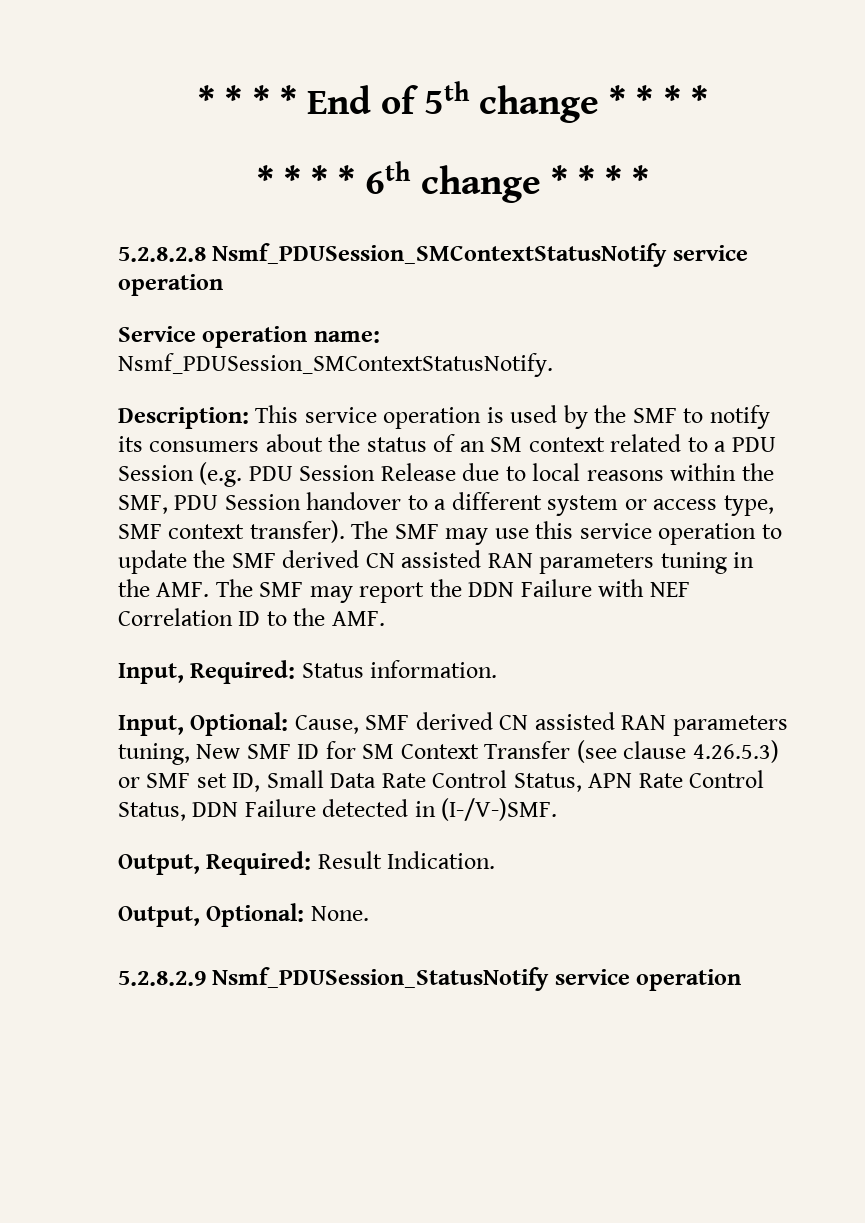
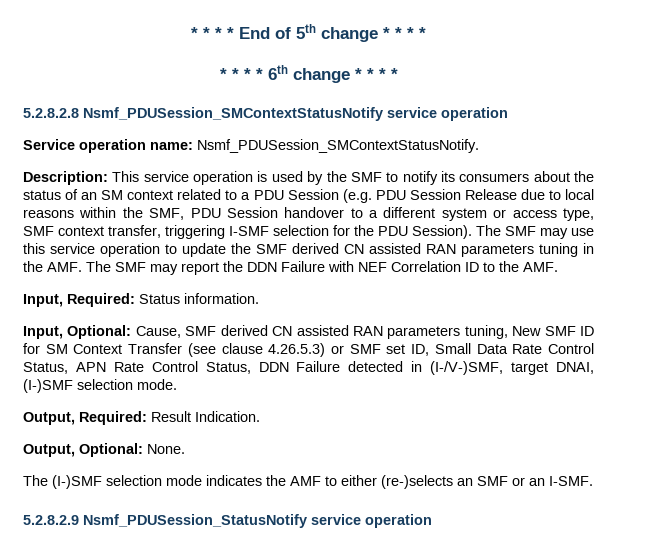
[249,520,345,543] transfer). -> [108,225,472,239] transfer, triggering I-SMF selection for the PDU Session).
[441,798,558,821] (I-/V-)SMF. -> [430,361,595,375] [23,379,177,393] (I-/V-)SMF, target DNAI, (I-)SMF selection mode.
(369, 913) none -> [23,475,593,489] // The (I-)SMF selection mode indicates the AMF to either (re-)selects an SMF or an I-SMF.

